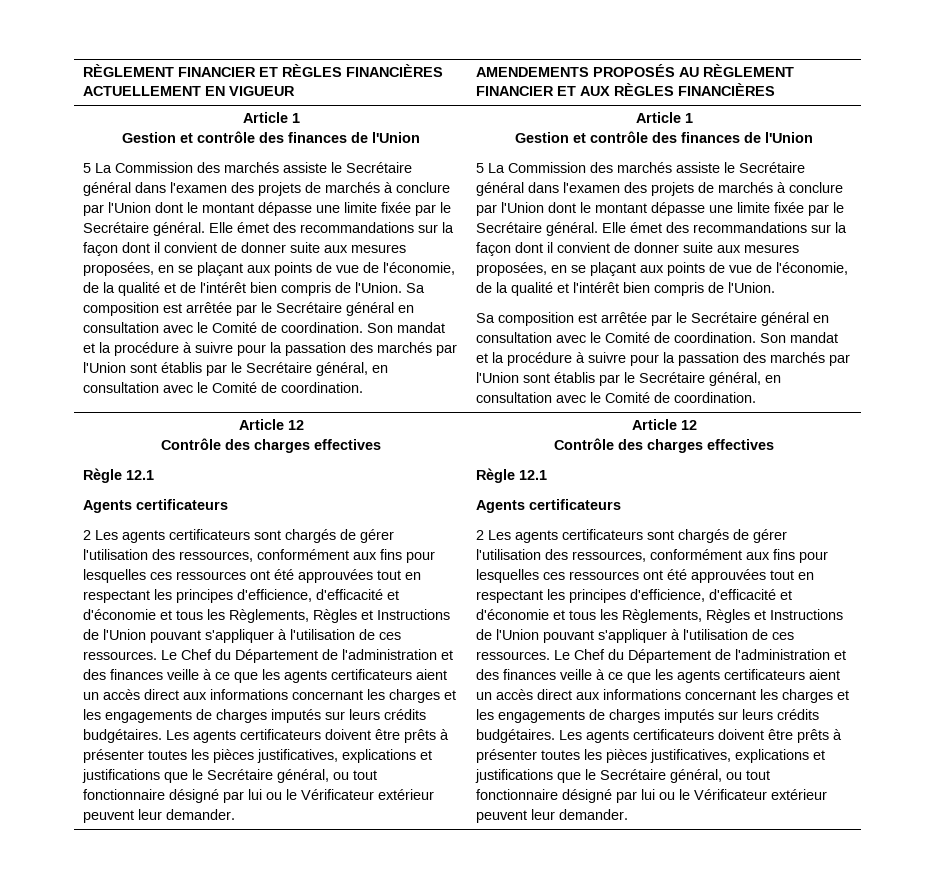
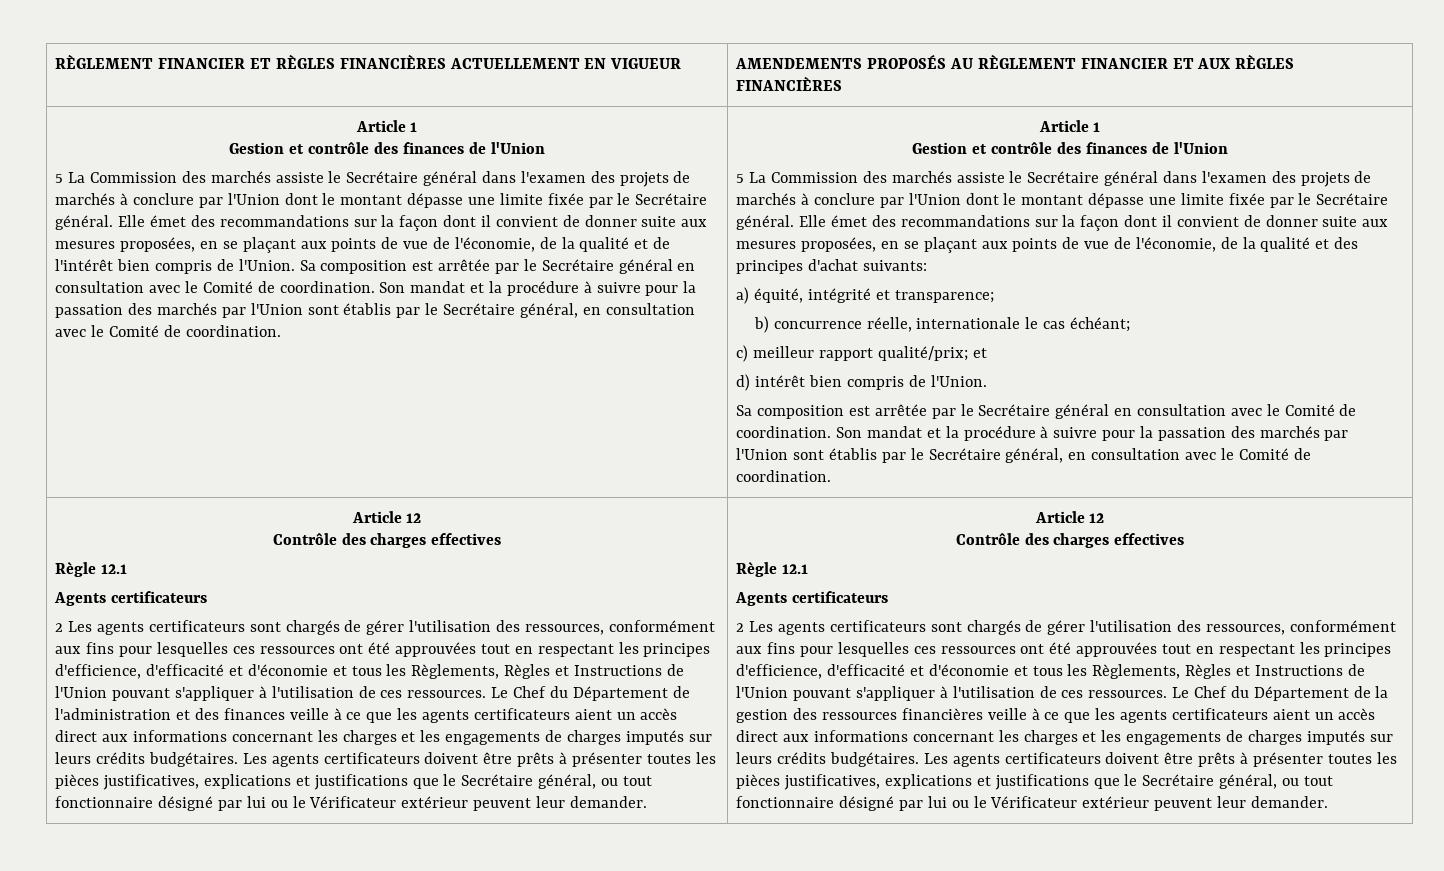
[572,282,619,293] l'intérêt -> [1334,237,1359,249] [736,259,927,274] [736,287,994,304] [753,316,1130,333] [736,345,987,362] [736,374,806,391] des principes d'achat suivants: // a) équité, intégrité et transparence; // b) concurrence réelle, internationale le cas échéant; // c) meilleur rapport qualité/prix; et // d) intérêt
[734,649,846,660] [475,669,556,680] l'administration et des finances -> [1375,686,1389,698] [736,708,983,723] la gestion des ressources financières

